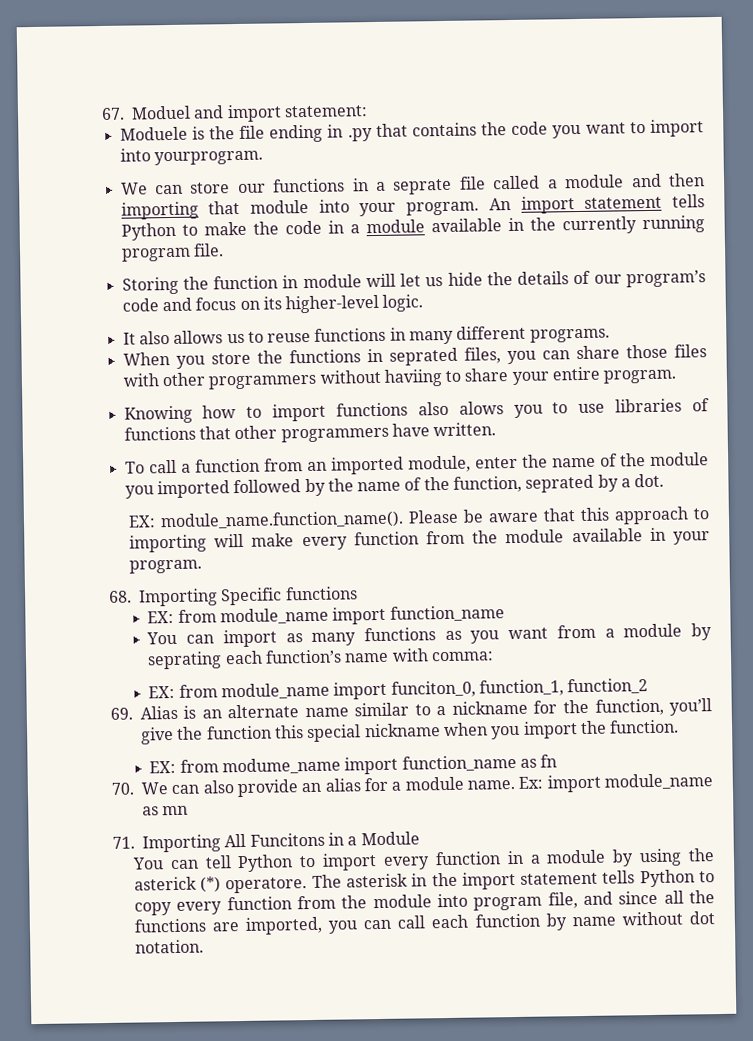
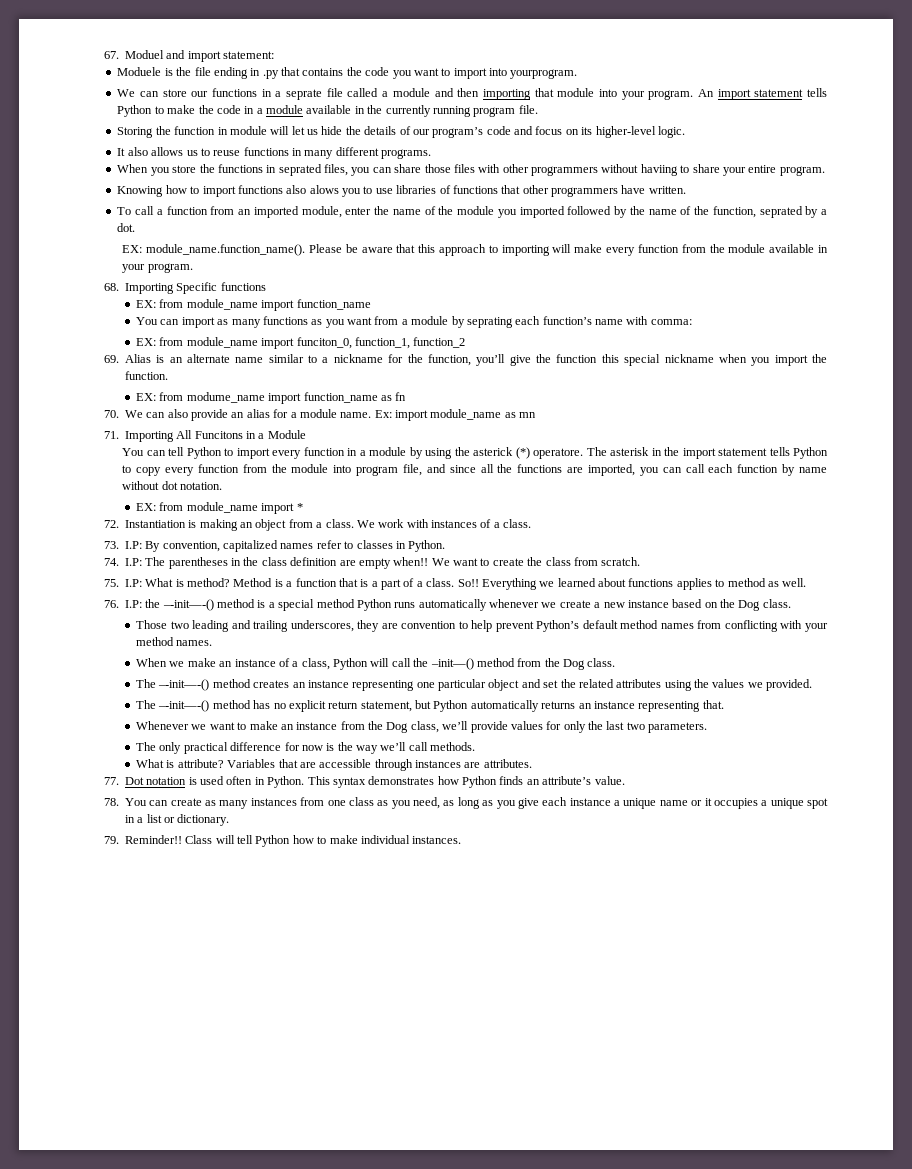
(204, 946) none -> [135,502,303,514] [103,519,532,531] [103,540,446,552] [103,557,641,569] [103,578,807,590] [103,599,791,611] [135,620,828,632] [135,637,213,646] [135,658,616,670] [135,679,813,691] [135,700,724,712] [135,721,708,733] [135,742,476,754] [135,759,532,771] [103,776,625,788] [103,797,829,809] [124,814,230,826] [103,835,462,847] // EX: from module_name import * // 72. Instantiation is making an object from a class. We work with instances of a class. // 73. I.P: By convention, capitalized names refer to classes in Python. // 74. I.P: The parentheses in the class definition are empty when!! We want to create the class from scratch. // 75. I.P: What is method? Method is a function that is a part of a class. So!! Everything we learned about functions applies to method as well. // 76. I.P: the –-init—-() method is a special method Python runs automatically whenever we create a new instance based on the Dog class. // Those two leading and trailing underscores, they are convention to help prevent Python’s default method names from conflicting with your method names. // When we make an instance of a class, Python will call the –init—() method from the Dog class. // The –-init—-() method creates an instance representing one particular object and set the related attributes using the values we provided. // The –-init—-() method has no explicit return statement, but Python automatically returns an instance representing that. // Whenever we want to make an instance from the Dog class, we’ll provide values for only the last two parameters. // The only practical difference for now is the way we’ll call methods. // What is attribute? Variables that are accessible through instances are attributes. // 77. Dot notation is used often in Python. This syntax demonstrates how Python finds an attribute’s value. // 78. You can create as many instances from one class as you need, as long as you give each instance a unique name or it occupies a unique spot in a list or dictionary. // 79. Reminder!! Class will tell Python how to make individual instances.

